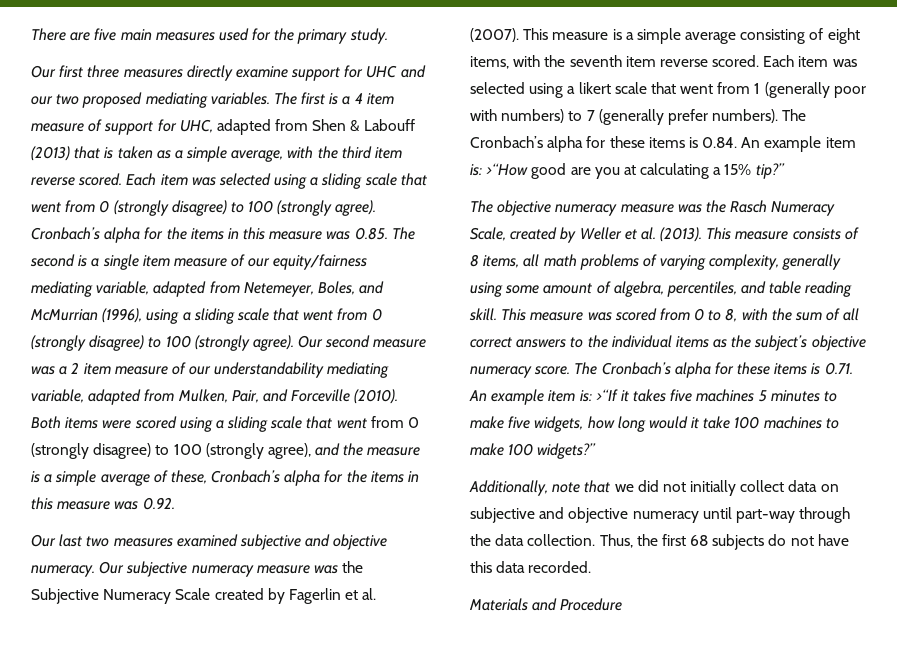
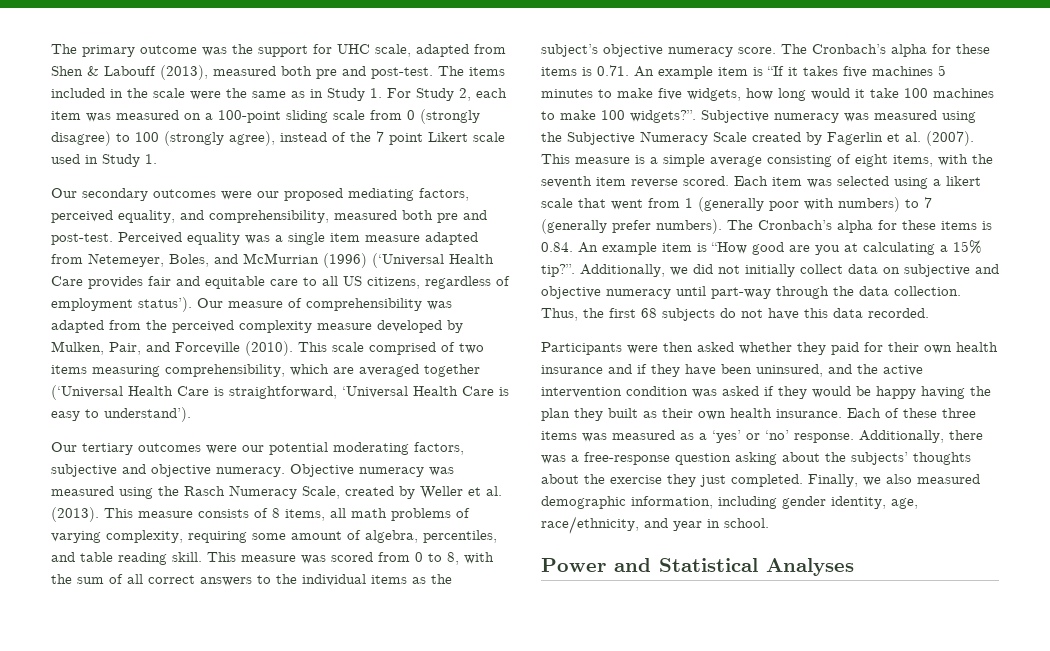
[31,28,388,44] [31,65,426,81] [31,92,394,108] [31,119,213,135] There are five main measures used for the primary study. // Our first three measures directly examine support for UHC and our two proposed mediating variables. The first is a 4 item measure of support for UHC, -> [51,44,411,57] The primary outcome was the support for UHC scale,
[31,146,403,162] [31,173,427,189] [31,200,377,216] [31,227,415,243] [30,254,368,270] [31,281,385,297] [30,308,382,324] [31,335,427,351] [31,362,390,378] [31,389,399,405] [31,416,367,432] (2013) that is taken as a simple average, with the third item reverse scored. Each item was selected using a sliding scale that went from 0 (strongly disagree) to 100 (strongly agree). Cronbach’s alpha for the items in this measure was 0.85. The second is a single item measure of our equity/fairness mediating variable, adapted from Netemeyer, Boles, and McMurrian (1996), using a sliding scale that went from 0 (strongly disagree) to 100 (strongly agree). Our second measure was a 2 item measure of our understandability mediating variable, adapted from Mulken, Pair, and Forceville (2010). Both items were scored using a sliding scale that went -> [160,65,505,80] [51,88,507,101] [51,110,365,123] (2013), measured both pre and post-test. The items included in the scale were the same as in Study 1. For Study 2, each item was measured on a 100-point sliding scale
[315,443,421,456] [31,470,420,486] [31,497,175,510] [31,534,388,550] [31,561,338,577] and the measure is a simple average of these, Cronbach’s alpha for the items in this measure was 0.92. // Our last two measures examined subjective and objective numeracy. Our subjective numeracy measure was -> [280,131,505,145] [51,154,157,167] [51,188,469,201] [51,210,487,223] [51,232,478,245] [51,253,494,268] [51,276,510,289] [51,297,452,312] [51,320,463,333] [51,341,484,356] [51,364,480,377] [51,385,509,400] [51,407,191,422] [51,442,464,455] [51,464,454,477] [51,485,502,499] [51,507,470,522] [51,530,497,543] [51,552,494,565] [51,574,452,586] [541,44,990,57] [541,65,946,79] [541,88,994,101] [541,110,976,123] instead of the 7 point Likert scale used in Study 1. // Our secondary outcomes were our proposed mediating factors, perceived equality, and comprehensibility, measured both pre and post-test. Perceived equality was a single item measure adapted from Netemeyer, Boles, and McMurrian (1996) (‘Universal Health Care provides fair and equitable care to all US citizens, regardless of employment status’). Our measure of comprehensibility was adapted from the perceived complexity measure developed by Mulken, Pair, and Forceville (2010). This scale comprised of two items measuring comprehensibility, which are averaged together (‘Universal Health Care is straightforward, ‘Universal Health Care is easy to understand’). // Our tertiary outcomes were our potential moderating factors, subjective and objective numeracy. Objective numeracy was measured using the Rasch Numeracy Scale, created by Weller et al. (2013). This measure consists of 8 items, all math problems of varying complexity, requiring some amount of algebra, percentiles, and table reading skill. This measure was scored from 0 to 8, with the sum of all correct answers to the individual items as the subject’s objective numeracy score. The Cronbach’s alpha for these items is 0.71. An example item is “If it takes five machines 5 minutes to make five widgets, how long would it take 100 machines to make 100 widgets?”. Subjective numeracy was measured using
[470,163,529,176] is: >“How -> [697,242,747,254] is “How
[755,163,785,179] [470,200,836,216] [470,227,859,243] [470,254,842,270] [470,281,853,297] [469,308,860,322] [470,335,866,351] [470,362,853,378] [469,389,838,405] [470,416,839,432] [470,443,597,459] [469,480,611,496] tip?” // The objective numeracy measure was the Rasch Numeracy Scale, created by Weller et al. (2013). This measure consists of 8 items, all math problems of varying complexity, generally using some amount of algebra, percentiles, and table reading skill. This measure was scored from 0 to 8, with the sum of all correct answers to the individual items as the subject’s objective numeracy score. The Cronbach’s alpha for these items is 0.71. An example item is: >“If it takes five machines 5 minutes to make five widgets, how long would it take 100 machines to make 100 widgets?” // Additionally, note that -> [541,264,665,277] tip?”. Additionally,
[469,598,623,611] Materials and Procedure -> [541,342,998,355] [541,364,923,377] [541,386,991,399] [541,408,976,421] [541,430,983,443] [541,452,971,465] [541,474,980,487] [541,496,918,509] [541,516,769,534] [541,558,854,576] Participants were then asked whether they paid for their own health insurance and if they have been uninsured, and the active intervention condition was asked if they would be happy having the plan they built as their own health insurance. Each of these three items was measured as a ‘yes’ or ‘no’ response. Additionally, there was a free-response question asking about the subjects’ thoughts about the exercise they just completed. Finally, we also measured demographic information, including gender identity, age, race/ethnicity, and year in school. // Power and Statistical Analyses

